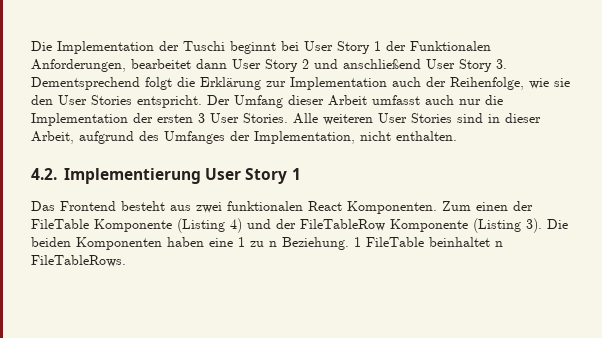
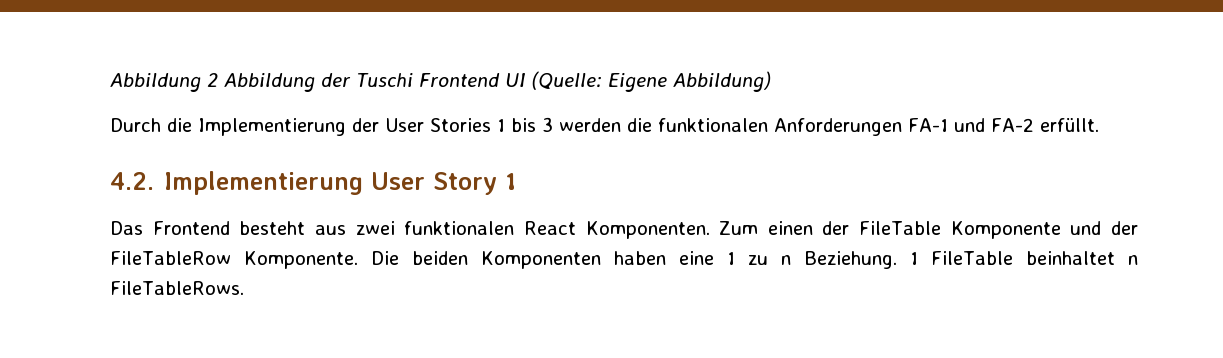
[31,41,491,54] [31,59,507,72] [31,77,570,90] [31,95,503,108] [31,113,541,126] [31,131,457,144] Die Implementation der Tuschi beginnt bei User Story 1 der Funktionalen Anforderungen, bearbeitet dann User Story 2 und anschließend User Story 3. Dementsprechend folgt die Erklärung zur Implementation auch der Reihenfolge, wie sie den User Stories entspricht. Der Umfang dieser Arbeit umfasst auch nur die Implementation der ersten 3 User Stories. Alle weiteren User Stories sind in dieser Arbeit, aufgrund des Umfanges der Implementation, nicht enthalten. -> [110,71,771,92] [110,117,1099,136] Abbildung 2 Abbildung der Tuschi Frontend UI (Quelle: Eigene Abbildung) // Durch die Implementierung der User Stories 1 bis 3 werden die funktionalen Anforderungen FA-1 und FA-2 erfüllt.
[177,218,242,233] (Listing 4) -> (1061, 230) none
[390,218,542,233] Komponente (Listing 3). -> [243,251,358,269] Komponente.

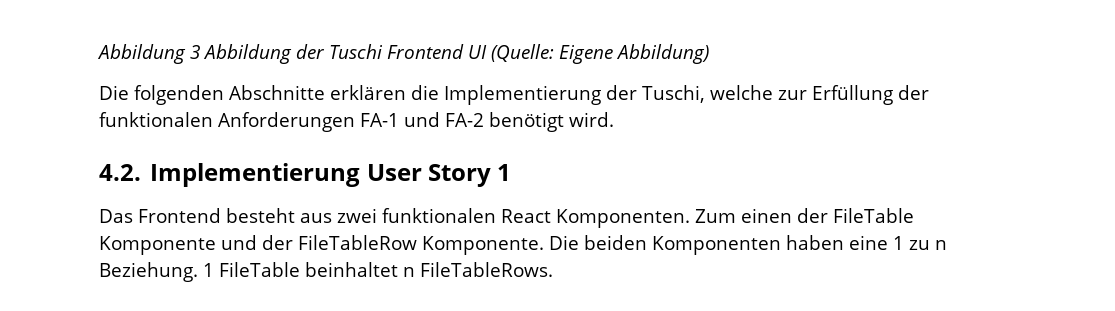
[110,73,218,92] Abbildung 2 -> [97,44,200,64] Abbildung 3
[110,117,652,136] Durch die Implementierung der User Stories 1 bis 3 werden die -> [99,85,929,105] Die folgenden Abschnitte erklären die Implementierung der Tuschi, welche zur Erfüllung der
[1039,118,1099,132] erfüllt. -> [489,112,614,132] benötigt wird.

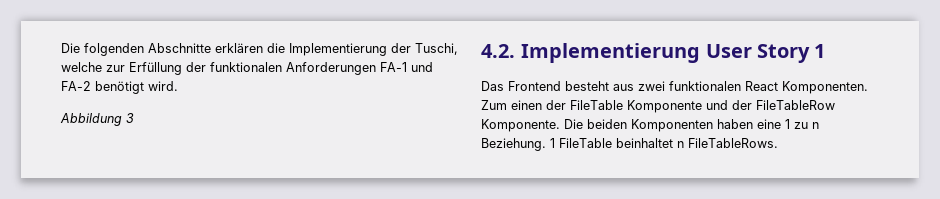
[97,44,709,64] Abbildung 3 Abbildung der Tuschi Frontend UI (Quelle: Eigene Abbildung) // -> (61, 48) none
(614, 119) none -> [60,113,134,126] // Abbildung 3

